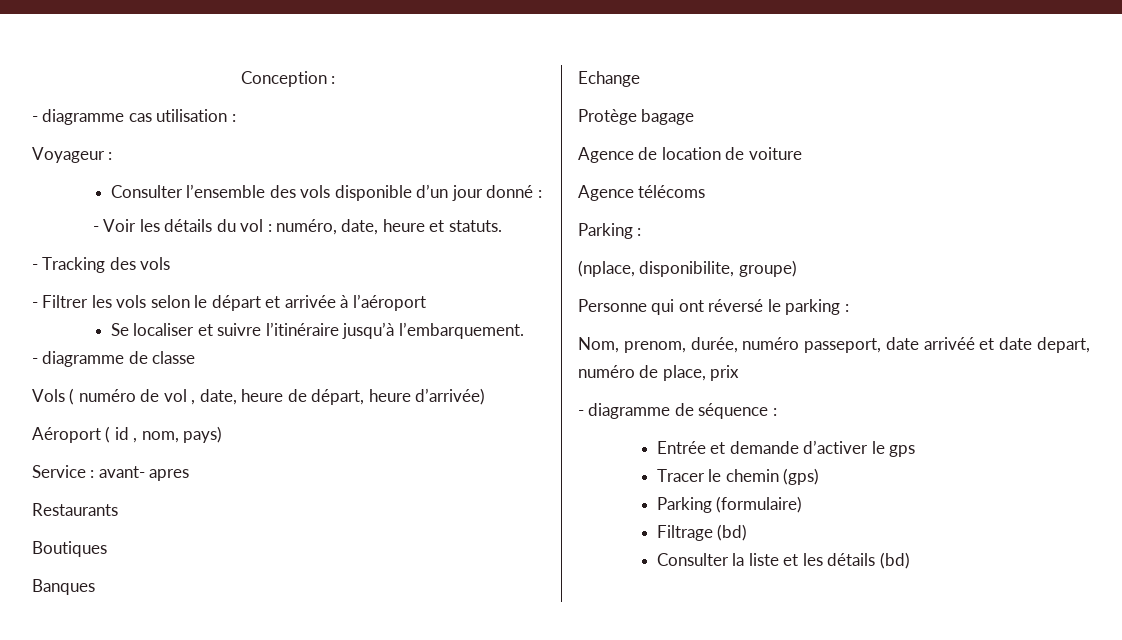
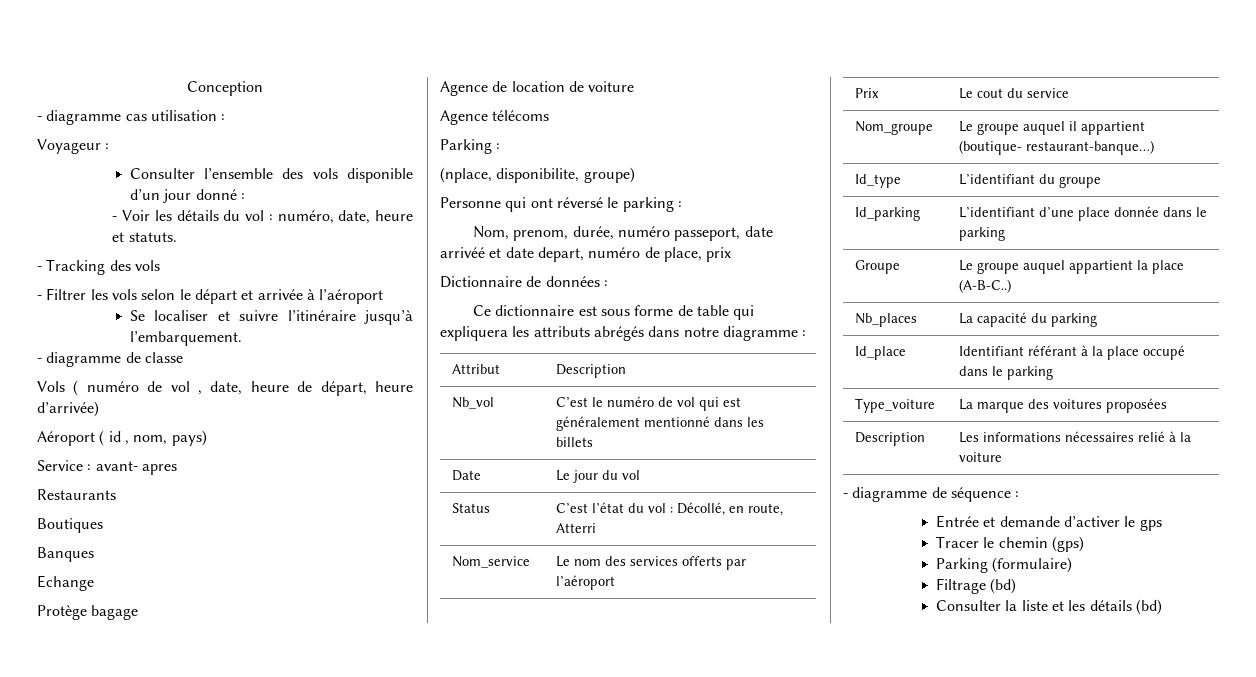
[331,76,336,84] : -> (263, 88) none
(740, 373) none -> [440,276,608,288] [473,305,755,320] [440,326,807,341] [451,364,500,374] [555,364,626,378] [451,397,494,409] [555,396,741,411] [555,416,764,431] [555,437,593,447] [451,470,481,481] [555,470,640,483] [451,503,490,513] [555,502,783,516] [555,523,596,533] [451,556,530,568] [555,556,746,570] [555,575,615,590] [854,88,879,98] [958,88,1069,99] [854,121,933,135] [958,121,1145,135] [958,140,1154,155] [854,174,901,188] [958,174,1101,188] [854,207,920,221] [958,206,1207,221] [958,227,1005,241] [854,260,900,274] [958,260,1184,274] [958,279,1011,293] [854,313,917,327] [958,312,1097,327] [854,346,906,360] [958,345,1185,360] [958,366,1053,380] [854,398,935,413] [958,398,1167,413] [854,432,925,446] [958,431,1191,443] [958,452,1002,462] // Dictionnaire de données : // Ce dictionnaire est sous forme de table qui expliquera les attributs abrégés dans notre diagramme : // Attribut | Description // Nb_vol | C’est le numéro de vol qui est généralement mentionné dans les billets // Date | Le jour du vol // Status | C’est l’état du vol : Décollé, en route, Atterri // Nom_service | Le nom des services offerts par l’aéroport // Prix | Le cout du service // Nom_groupe | Le groupe auquel il appartient (boutique- restaurant-banque…) // Id_type | L’identifiant du groupe // Id_parking | L’identifiant d’une place donnée dans le parking // Groupe | Le groupe auquel appartient la place (A-B-C..) // Nb_places | La capacité du parking // Id_place | Identifiant référant à la place occupé dans le parking // Type_voiture | La marque des voitures proposées // Description | Les informations nécessaires relié à la voiture

